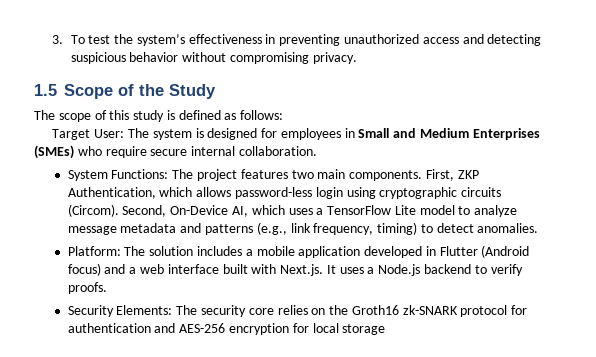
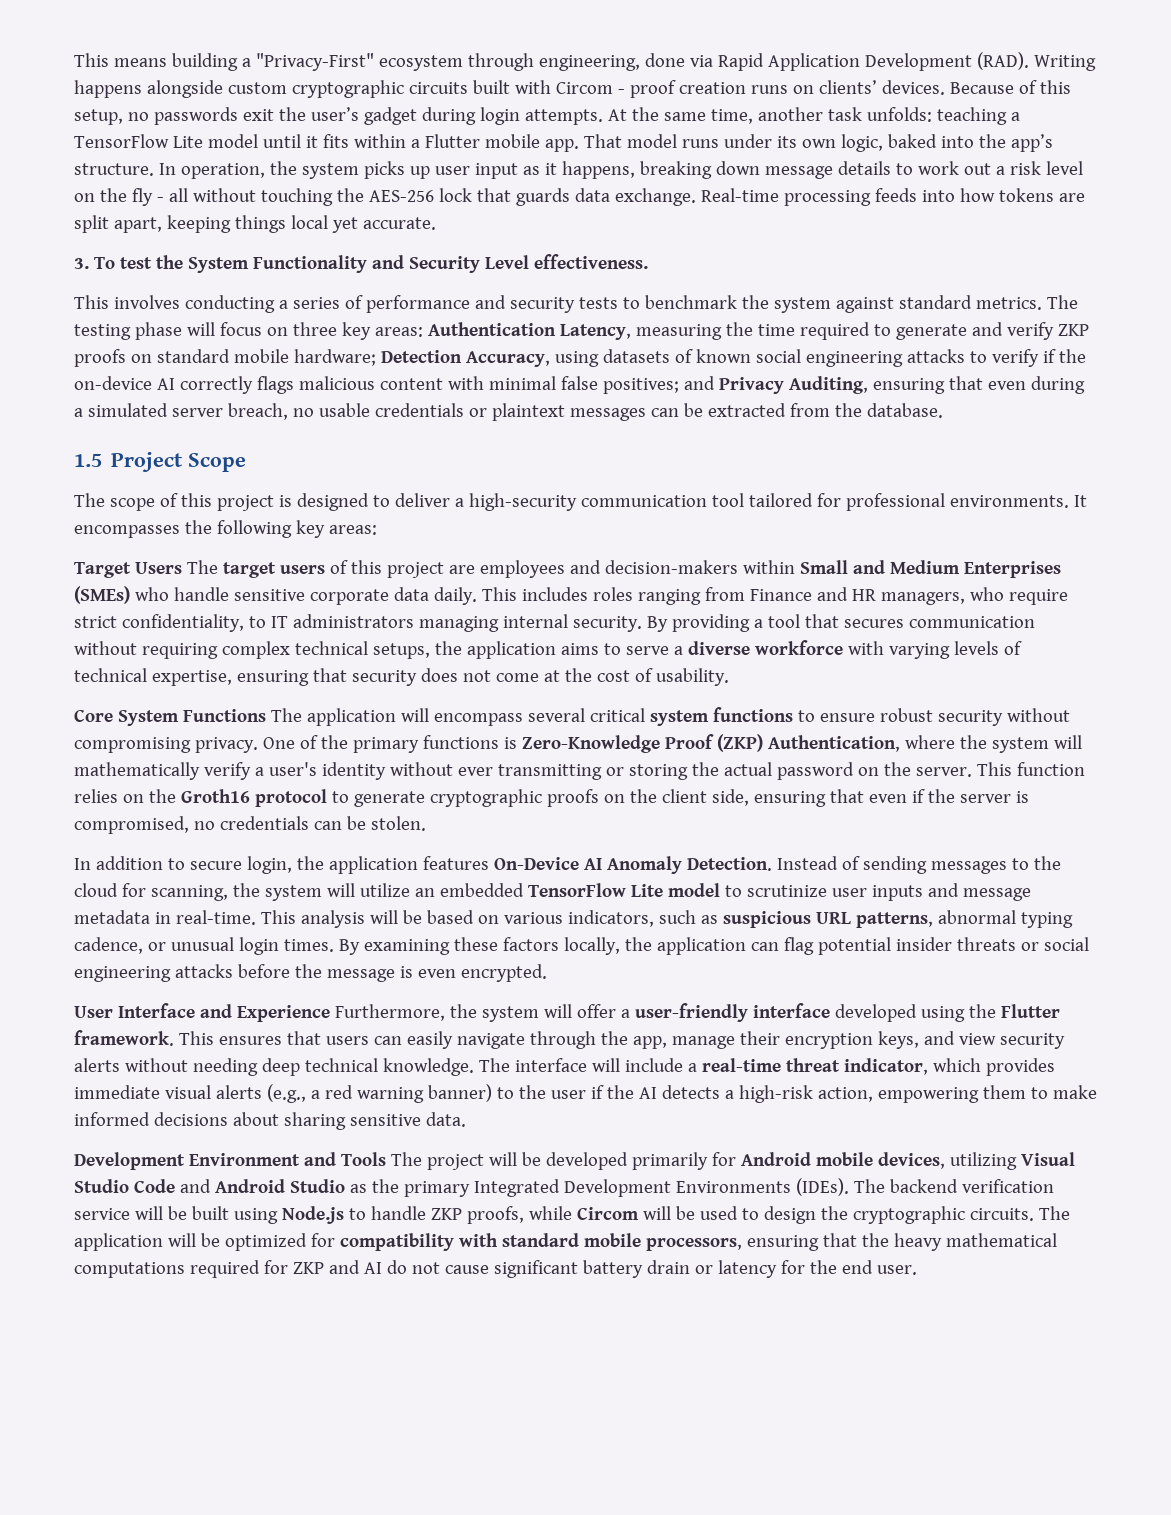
[52,34,542,46] [70,52,357,64] 3. To test the system’s effectiveness in preventing unauthorized access and detecting suspicious behavior without compromising privacy. -> [74,52,1096,71] [74,80,1071,98] [74,107,1020,125] [74,134,1053,152] [74,161,1083,179] [74,188,1085,206] [74,215,436,233] [74,254,648,273] [74,295,1078,313] [74,322,1089,340] [74,349,1086,367] [74,376,1085,394] [74,403,943,421] This means building a "Privacy-First" ecosystem through engineering, done via Rapid Application Development (RAD). Writing happens alongside custom cryptographic circuits built with Circom - proof creation runs on clients’ devices. Because of this setup, no passwords exit the user’s gadget during login attempts. At the same time, another task unfolds: teaching a TensorFlow Lite model until it fits within a Flutter mobile app. That model runs under its own logic, baked into the app’s structure. In operation, the system picks up user input as it happens, breaking down message details to work out a risk level on the fly - all without touching the AES-256 lock that guards data exchange. Real-time processing feeds into how tokens are split apart, keeping things local yet accurate. // 3. To test the System Functionality and Security Level effectiveness. // This involves conducting a series of performance and security tests to benchmark the system against standard metrics. The testing phase will focus on three key areas: Authentication Latency, measuring the time required to generate and verify ZKP proofs on standard mobile hardware; Detection Accuracy, using datasets of known social engineering attacks to verify if the on-device AI correctly flags malicious content with minimal false positives; and Privacy Auditing, ensuring that even during a simulated server breach, no usable credentials or plaintext messages can be extracted from the database.
(57, 90) none -> [111,452,184,472] Project
[118,84,216,99] of the Study -> (247, 462) none
[133,110,284,122] [52,128,355,140] study is defined as follows: // Target User: The system is designed for employees in -> [216,493,1087,511] [74,520,377,538] [74,560,795,578] project is designed to deliver a high-security communication tool tailored for professional environments. It encompasses the following key areas: // Target Users The target users of this project are employees and decision-makers within
[105,146,317,158] [67,169,479,181] [67,187,502,199] [67,204,518,217] [67,222,539,235] [67,245,530,258] [67,263,523,276] [67,282,107,294] [67,305,528,317] [67,323,386,335] require secure internal collaboration. // System Functions: The project features two main components. First, ZKP Authentication, which allows password-less login using cryptographic circuits (Circom). Second, On-Device AI, which uses a TensorFlow Lite model to analyze message metadata and patterns (e.g., link frequency, timing) to detect anomalies. // Platform: The solution includes a mobile application developed in Flutter (Android focus) and a web interface built with Next.js. It uses a Node.js backend to verify proofs. // Security Elements: The security core relies on the Groth16 zk-SNARK protocol for authentication and AES-256 encryption for local storage -> [173,587,1068,605] [74,614,1035,632] [74,640,1022,659] [74,668,729,686] [74,707,1070,726] [74,734,1082,753] [74,762,1085,780] [74,789,1029,807] [74,816,426,834] [74,856,1061,874] [74,883,1031,901] [74,910,1073,928] [74,937,1089,955] [74,964,547,982] [74,1003,1060,1022] [74,1030,1065,1049] [74,1058,1055,1076] [74,1084,1097,1103] [74,1112,466,1130] [74,1152,1075,1170] [74,1178,1054,1197] [74,1206,1070,1224] [74,1233,1057,1251] [74,1260,917,1278] handle sensitive corporate data daily. This includes roles ranging from Finance and HR managers, who require strict confidentiality, to IT administrators managing internal security. By providing a tool that secures communication without requiring complex technical setups, the application aims to serve a diverse workforce with varying levels of technical expertise, ensuring that security does not come at the cost of usability. // Core System Functions The application will encompass several critical system functions to ensure robust security without compromising privacy. One of the primary functions is Zero-Knowledge Proof (ZKP) Authentication, where the system will mathematically verify a user's identity without ever transmitting or storing the actual password on the server. This function relies on the Groth16 protocol to generate cryptographic proofs on the client side, ensuring that even if the server is compromised, no credentials can be stolen. // In addition to secure login, the application features On-Device AI Anomaly Detection. Instead of sending messages to the cloud for scanning, the system will utilize an embedded TensorFlow Lite model to scrutinize user inputs and message metadata in real-time. This analysis will be based on various indicators, such as suspicious URL patterns, abnormal typing cadence, or unusual login times. By examining these factors locally, the application can flag potential insider threats or social engineering attacks before the message is even encrypted. // User Interface and Experience Furthermore, the system will offer a user-friendly interface developed using the Flutter framework. This ensures that users can easily navigate through the app, manage their encryption keys, and view security alerts without needing deep technical knowledge. The interface will include a real-time threat indicator, which provides immediate visual alerts (e.g., a red warning banner) to the user if the AI detects a high-risk action, empowering them to make informed decisions about sharing sensitive data. // Development Environment and Tools The project will be developed primarily for Android mobile devices, utilizing Visual Studio Code and Android Studio as the primary Integrated Development Environments (IDEs). The backend verification service will be built using Node.js to handle ZKP proofs, while Circom will be used to design the cryptographic circuits. The application will be optimized for compatibility with standard mobile processors, ensuring that the heavy mathematical computations required for ZKP and AI do not cause significant battery drain or latency for the end user.

